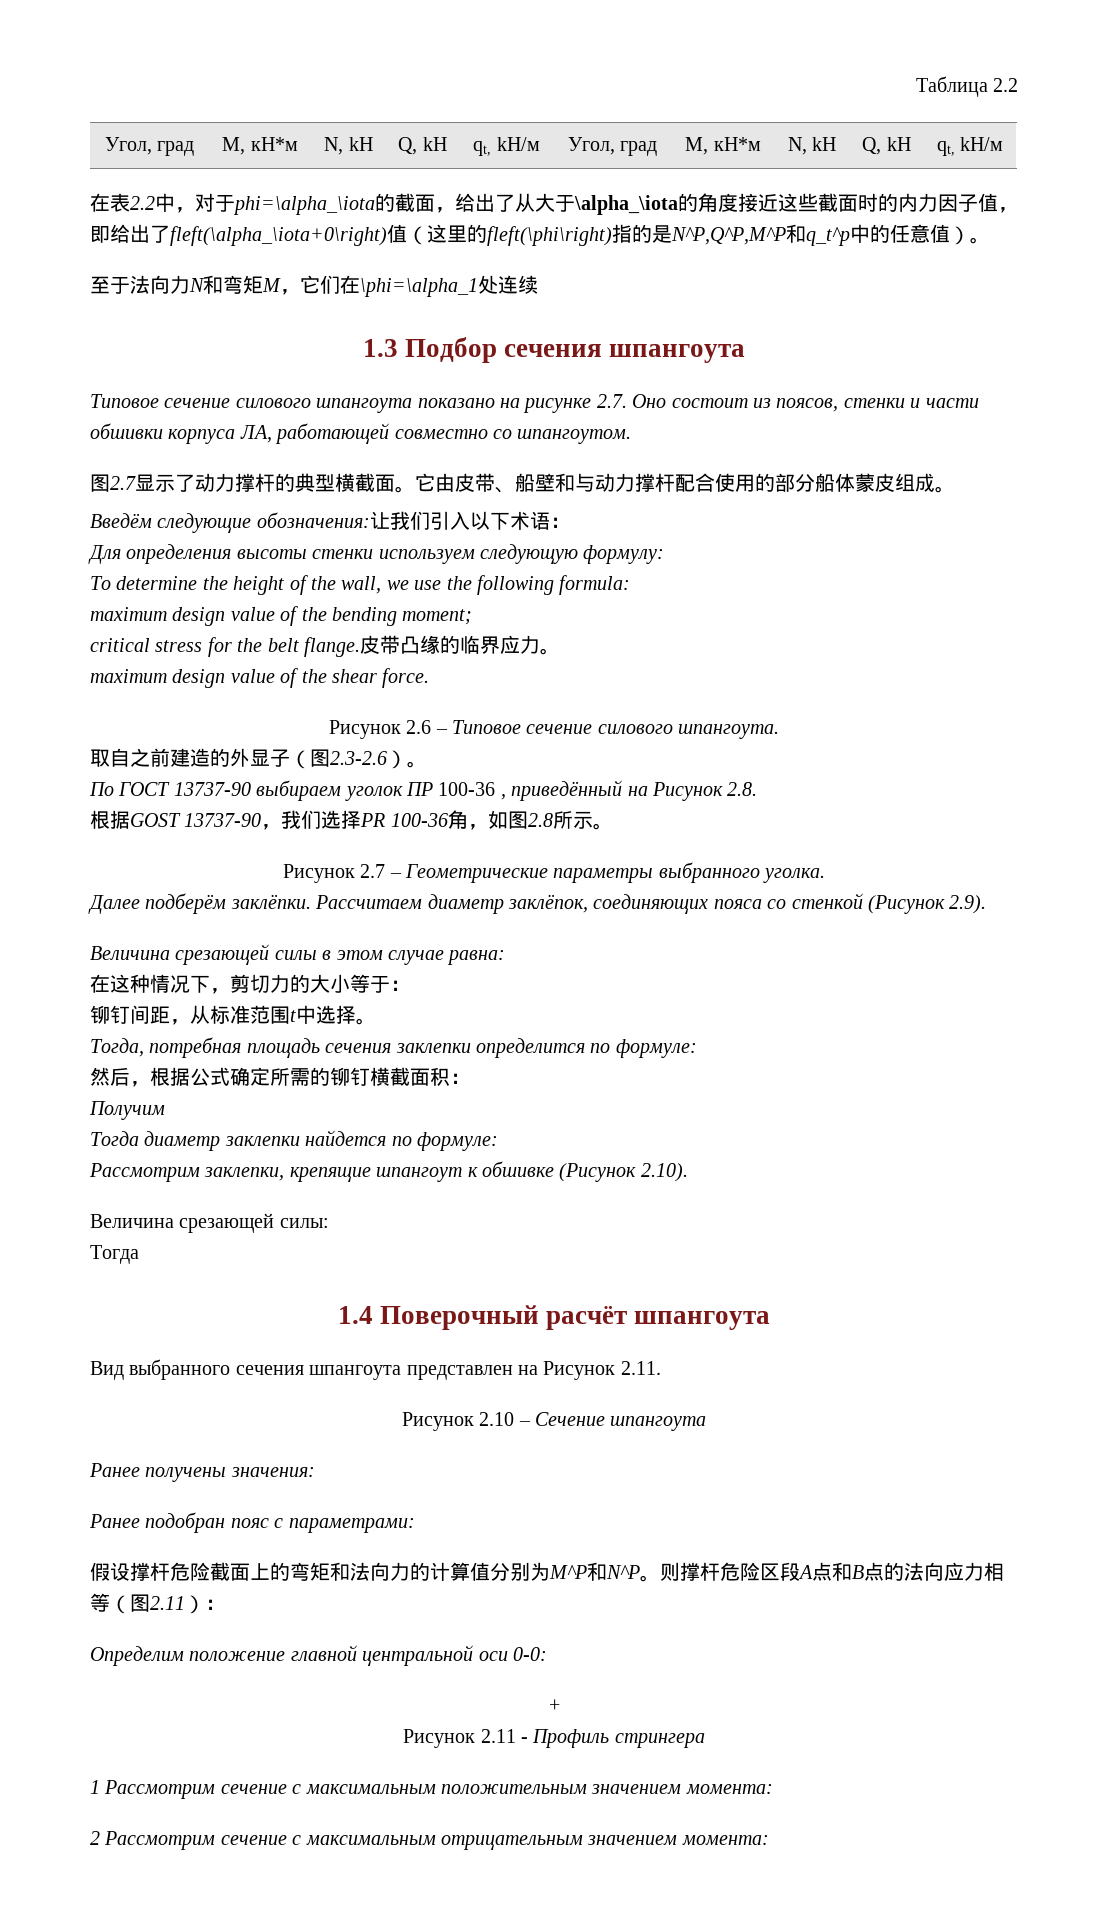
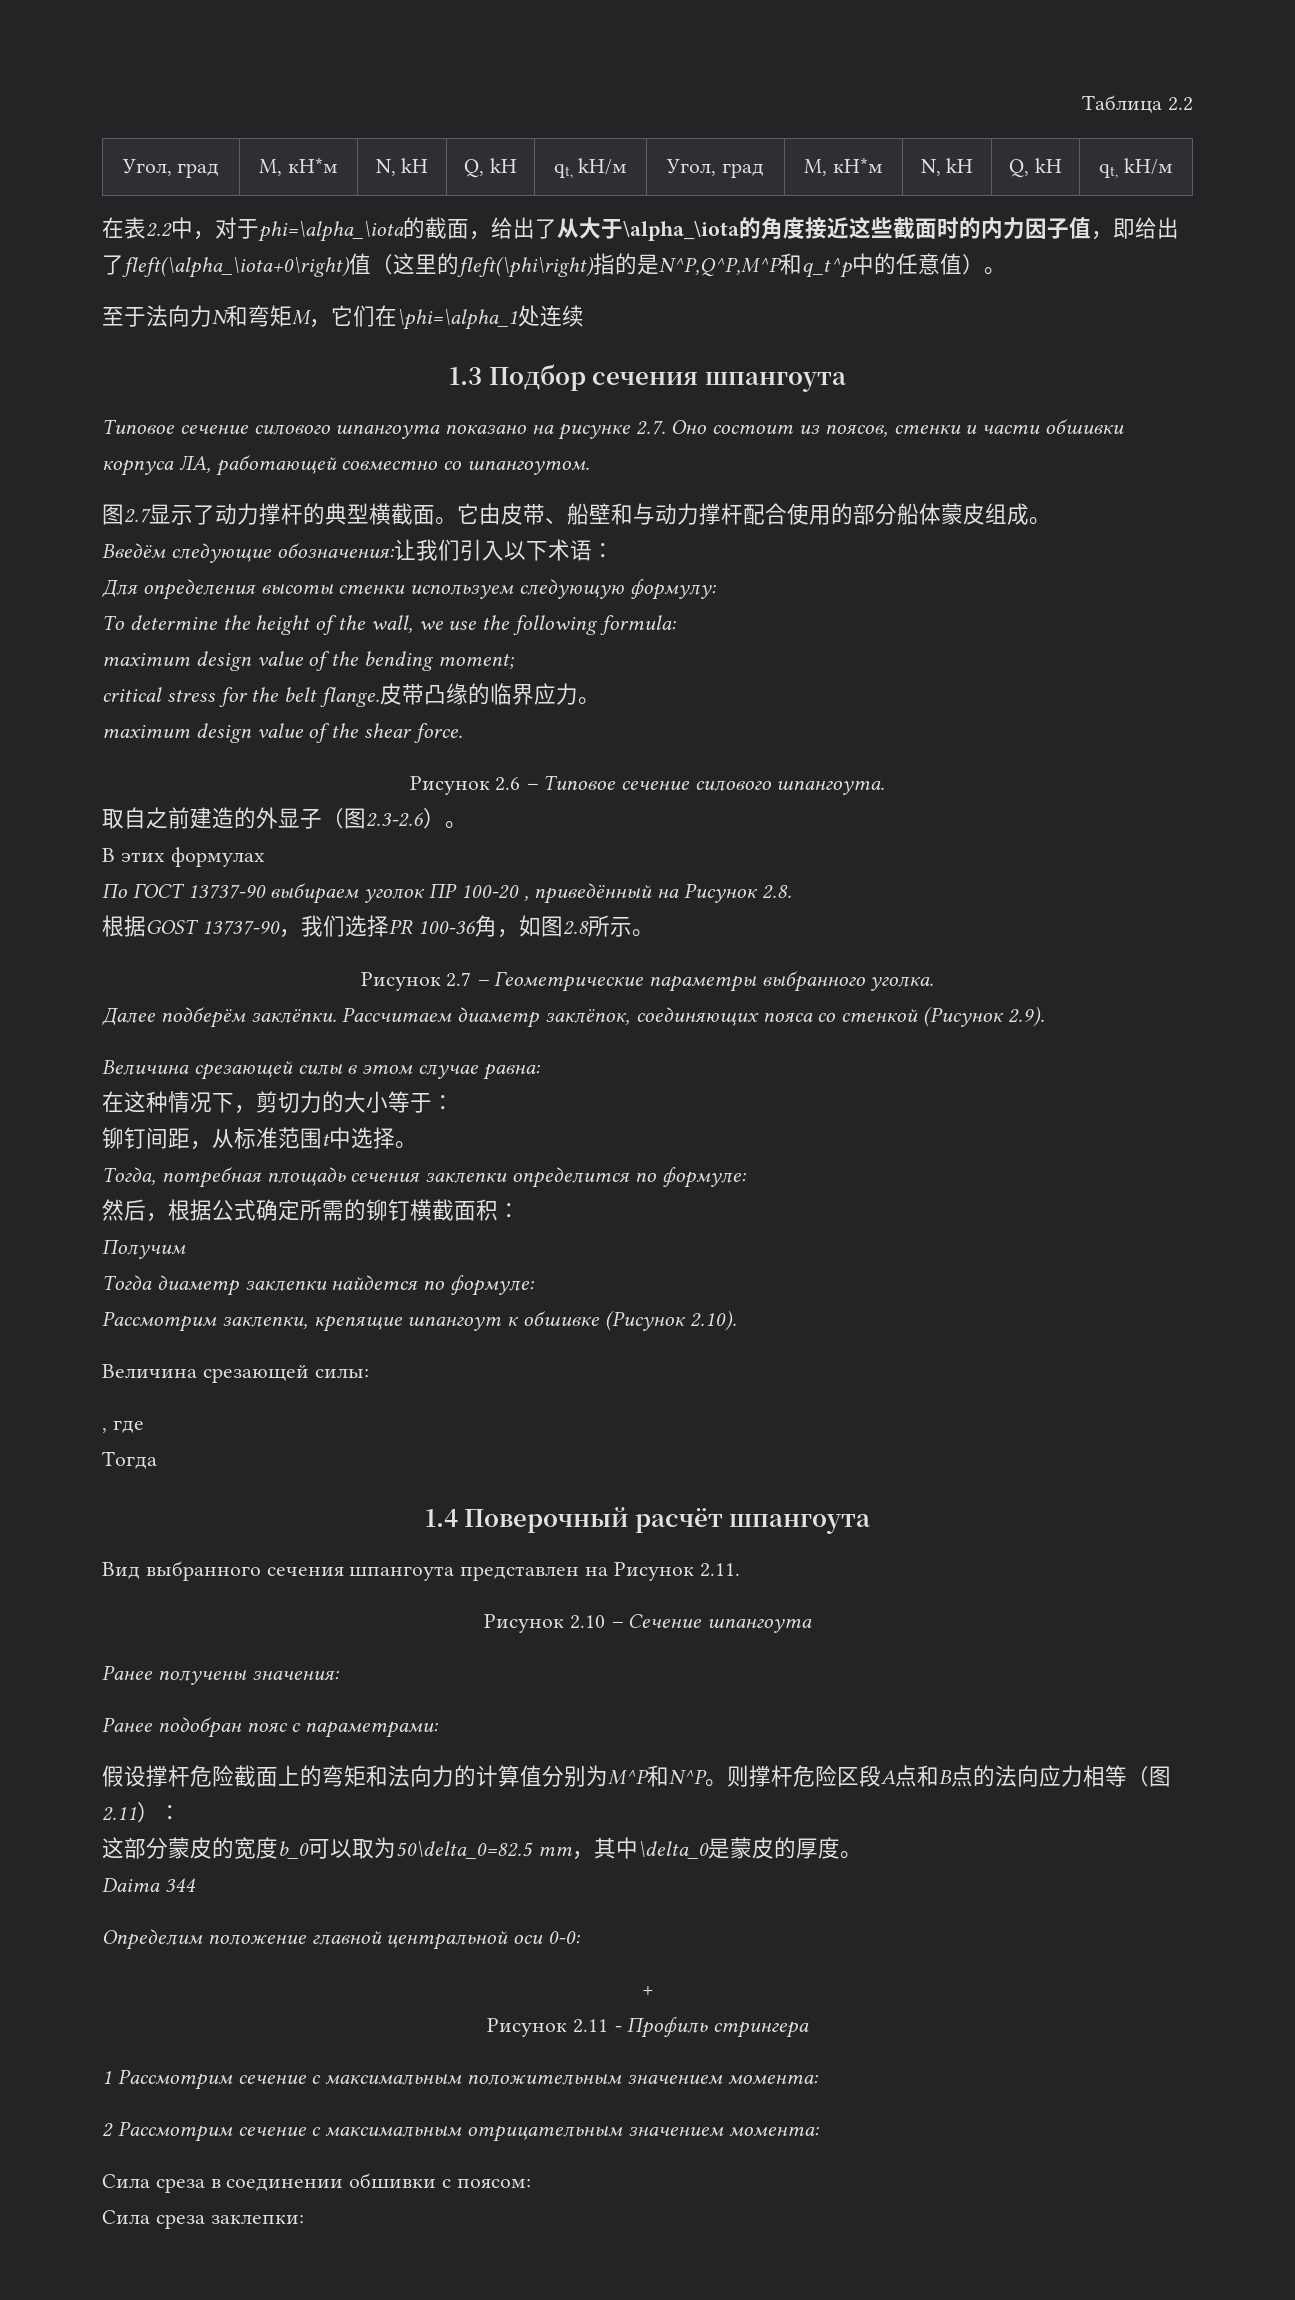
(427, 764) none -> [102,847,265,867] // В этих формулах
[438,782,496,796] 100-36 -> [460,884,519,899] 100-20
(329, 1223) none -> [102,1420,144,1433] // , где
(225, 1604) none -> [102,1837,862,1860] [102,1878,196,1892] // 这部分蒙皮的宽度b_0可以取为50\delta_0=82.5 mm，其中\delta_0是蒙皮的厚度。 // Daima 344
(769, 1840) none -> [102,2173,531,2193] [102,2210,304,2229] // Сила среза в соединении обшивки с поясом: // Сила среза заклепки:

